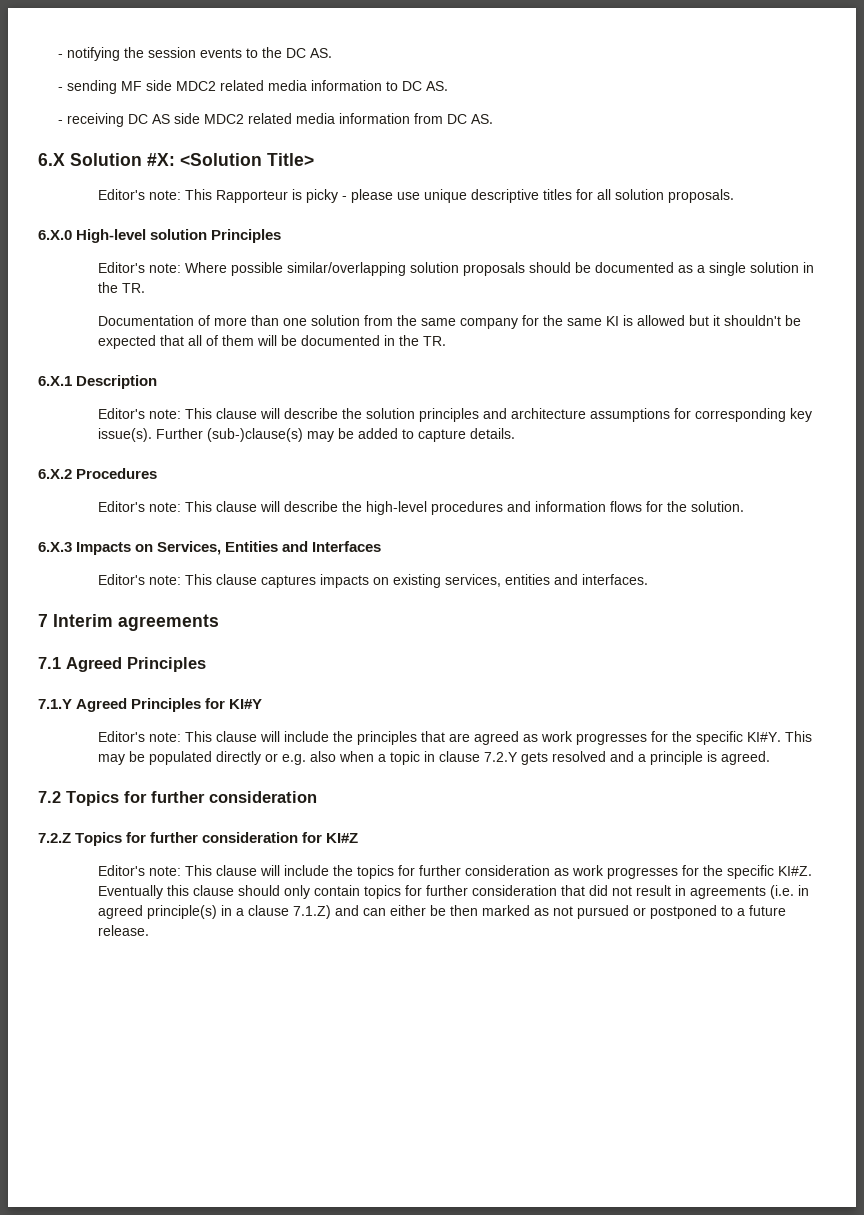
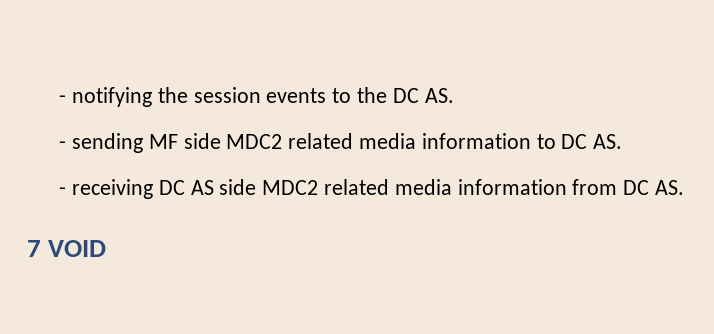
[38,153,314,166] [97,189,734,203] [38,229,282,243] [97,262,814,276] [97,282,145,293] [97,315,801,329] [97,335,446,349] [38,375,158,389] [97,408,812,422] [97,428,515,442] [38,468,158,479] [97,501,744,515] [38,541,382,555] [97,574,648,588] [38,614,219,631] [38,657,206,672] [38,698,263,712] [97,731,812,745] [97,751,770,765] [38,791,317,806] [38,832,359,846] [97,865,812,879] [97,885,809,899] [97,905,786,919] [97,925,149,936] 6.X Solution #X: <Solution Title> // Editor's note: This Rapporteur is picky - please use unique descriptive titles for all solution proposals. // 6.X.0 High-level solution Principles // Editor's note: Where possible similar/overlapping solution proposals should be documented as a single solution in the TR. // Documentation of more than one solution from the same company for the same KI is allowed but it shouldn't be expected that all of them will be documented in the TR. // 6.X.1 Description // Editor's note: This clause will describe the solution principles and architecture assumptions for corresponding key issue(s). Further (sub-)clause(s) may be added to capture details. // 6.X.2 Procedures // Editor's note: This clause will describe the high-level procedures and information flows for the solution. // 6.X.3 Impacts on Services, Entities and Interfaces // Editor's note: This clause captures impacts on existing services, entities and interfaces. // 7 Interim agreements // 7.1 Agreed Principles // 7.1.Y Agreed Principles for KI#Y // Editor's note: This clause will include the principles that are agreed as work progresses for the specific KI#Y. This may be populated directly or e.g. also when a topic in clause 7.2.Y gets resolved and a principle is agreed. // 7.2 Topics for further consideration // 7.2.Z Topics for further consideration for KI#Z // Editor's note: This clause will include the topics for further consideration as work progresses for the specific KI#Z. Eventually this clause should only contain topics for further consideration that did not result in agreements (i.e. in agreed principle(s) in a clause 7.1.Z) and can either be then marked as not pursued or postponed to a future release. -> [27,240,107,257] 7 VOID

